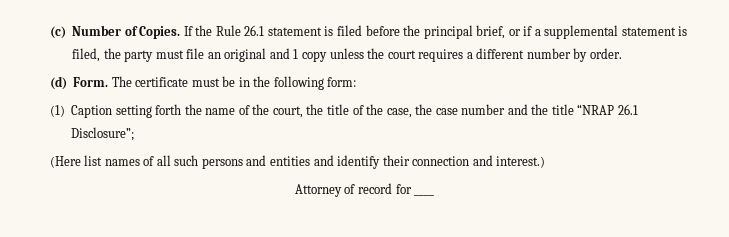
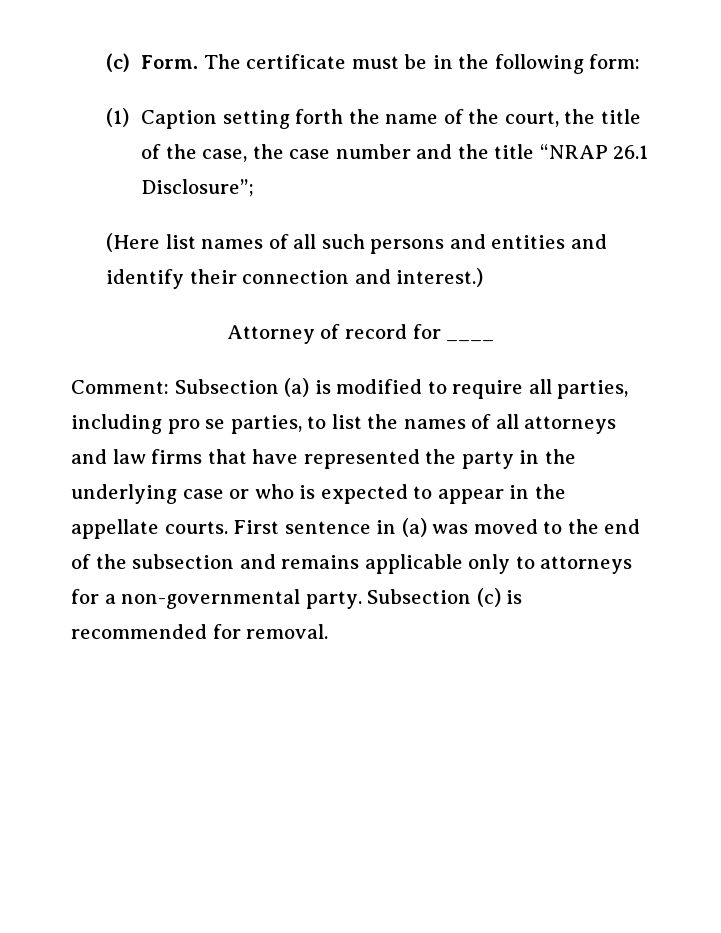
[49,25,688,39] [72,48,622,62] [49,76,67,90] (c) Number of Copies. If the Rule 26.1 statement is filed before the principal brief, or if a supplemental statement is filed, the party must file an original and 1 copy unless the court requires a different number by order. // (d) -> [106,53,131,72] (c)
(435, 195) none -> [71,378,629,399] [71,414,617,434] [71,449,576,469] [71,484,566,504] [71,518,641,539] [71,554,633,574] [71,588,523,609] [71,624,329,639] // Comment: Subsection (a) is modified to require all parties, including pro se parties, to list the names of all attorneys and law firms that have represented the party in the underlying case or who is expected to appear in the appellate courts. First sentence in (a) was moved to the end of the subsection and remains applicable only to attorneys for a non-governmental party. Subsection (c) is recommended for removal.

